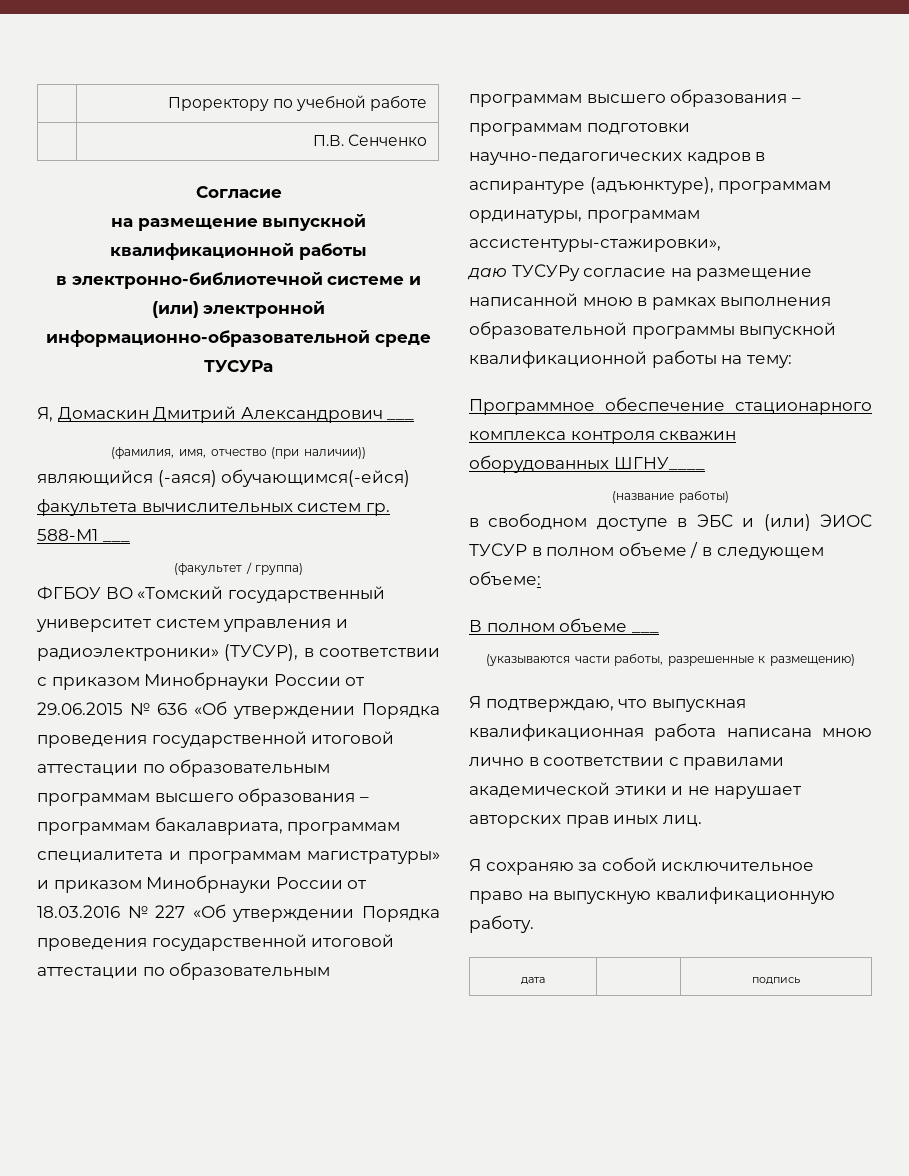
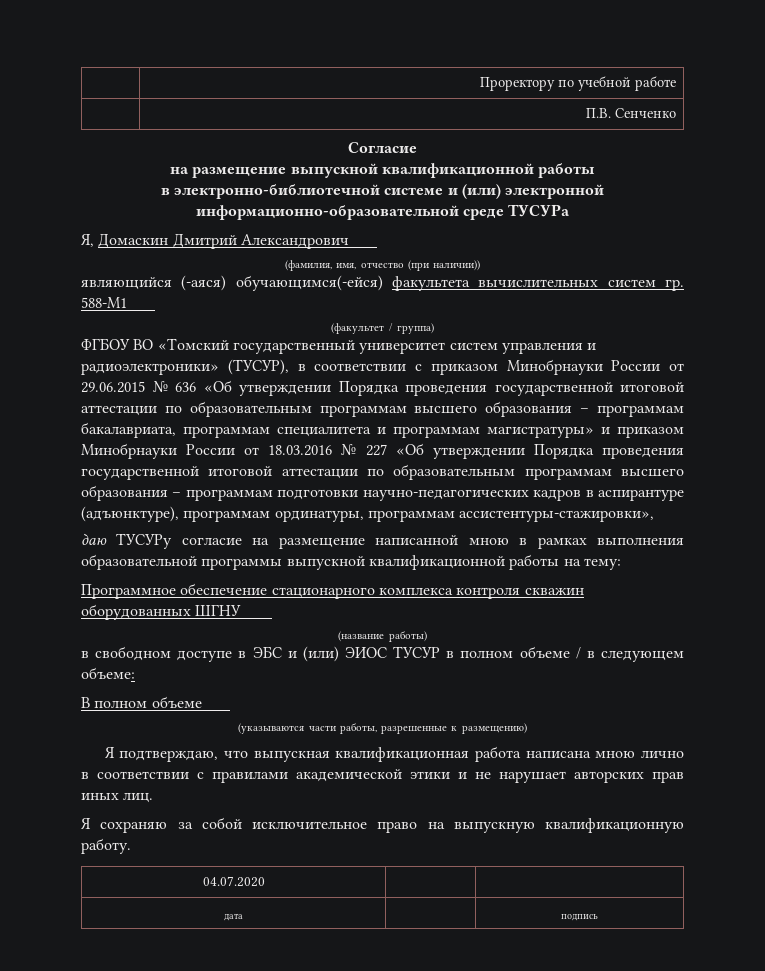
(534, 924) none -> [202,876,265,887] // 04.07.2020 | |

